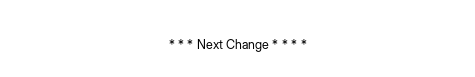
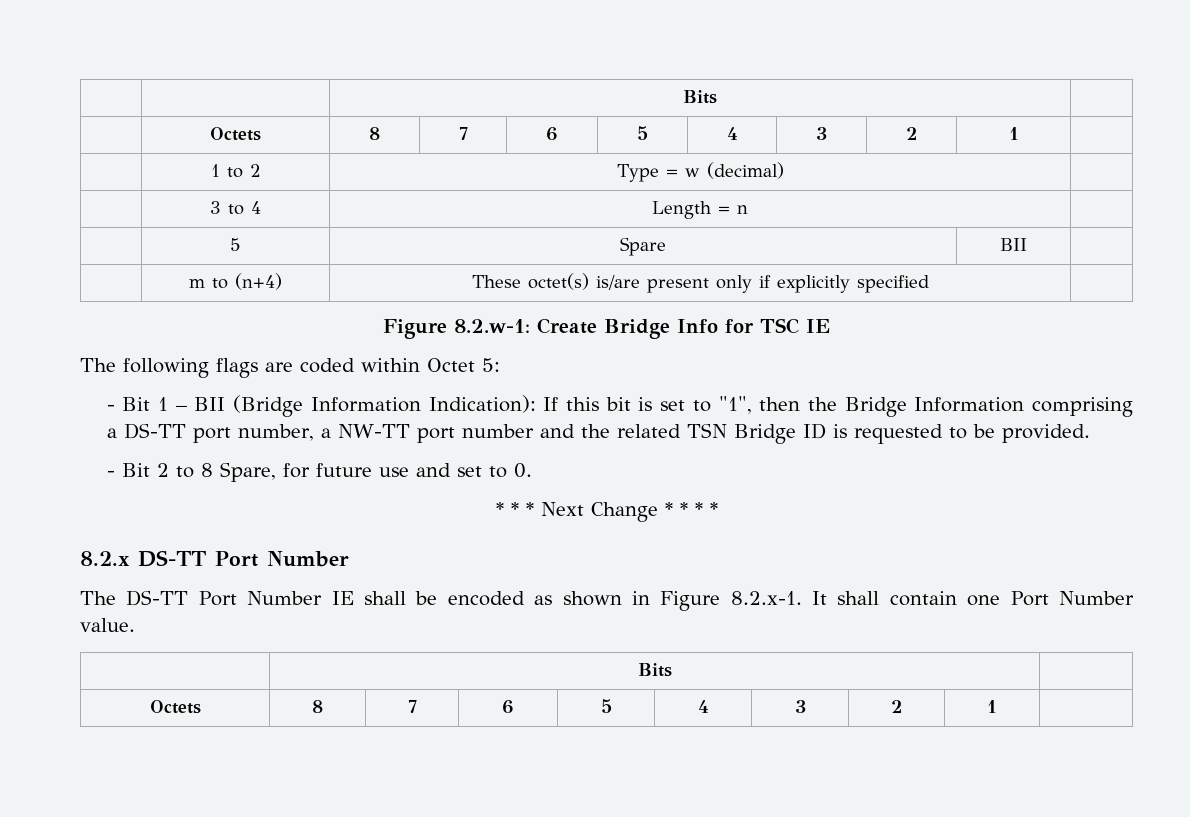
(168, 44) none -> [683,90,717,104] [210,127,261,141] [369,127,380,140] [458,127,468,140] [546,127,558,141] [637,126,648,140] [726,127,738,140] [816,127,827,140] [906,127,917,140] [1008,127,1019,140] [210,164,261,178] [616,162,784,182] [210,201,261,215] [652,201,748,219] [230,238,241,251] [620,237,666,256] [1000,238,1027,251] [189,273,282,290] [471,273,929,293] [383,318,830,339] [80,358,500,378] [106,395,1134,417] [106,423,1090,444] [106,462,532,482] | | Bits | // | Octets | 8 | 7 | 6 | 5 | 4 | 3 | 2 | 1 | // | 1 to 2 | Type = w (decimal) | // | 3 to 4 | Length = n | // | 5 | Spare | BII | // | m to (n+4) | These octet(s) is/are present only if explicitly specified | // Figure 8.2.w-1: Create Bridge Info for TSC IE // The following flags are coded within Octet 5: // - Bit 1 – BII (Bridge Information Indication): If this bit is set to "1", then the Bridge Information comprising a DS-TT port number, a NW-TT port number and the related TSN Bridge ID is requested to be provided. // - Bit 2 to 8 Spare, for future use and set to 0. //
(307, 44) none -> [80,550,349,567] [80,590,1134,611] [80,618,135,632] [637,663,672,677] [149,700,201,714] [312,700,323,713] [407,700,417,713] [502,700,514,714] [600,699,612,713] [697,700,709,713] [794,700,806,713] [891,700,902,713] [987,700,997,713] // 8.2.x DS-TT Port Number // The DS-TT Port Number IE shall be encoded as shown in Figure 8.2.x-1. It shall contain one Port Number value. // | Bits | // Octets | 8 | 7 | 6 | 5 | 4 | 3 | 2 | 1 |

